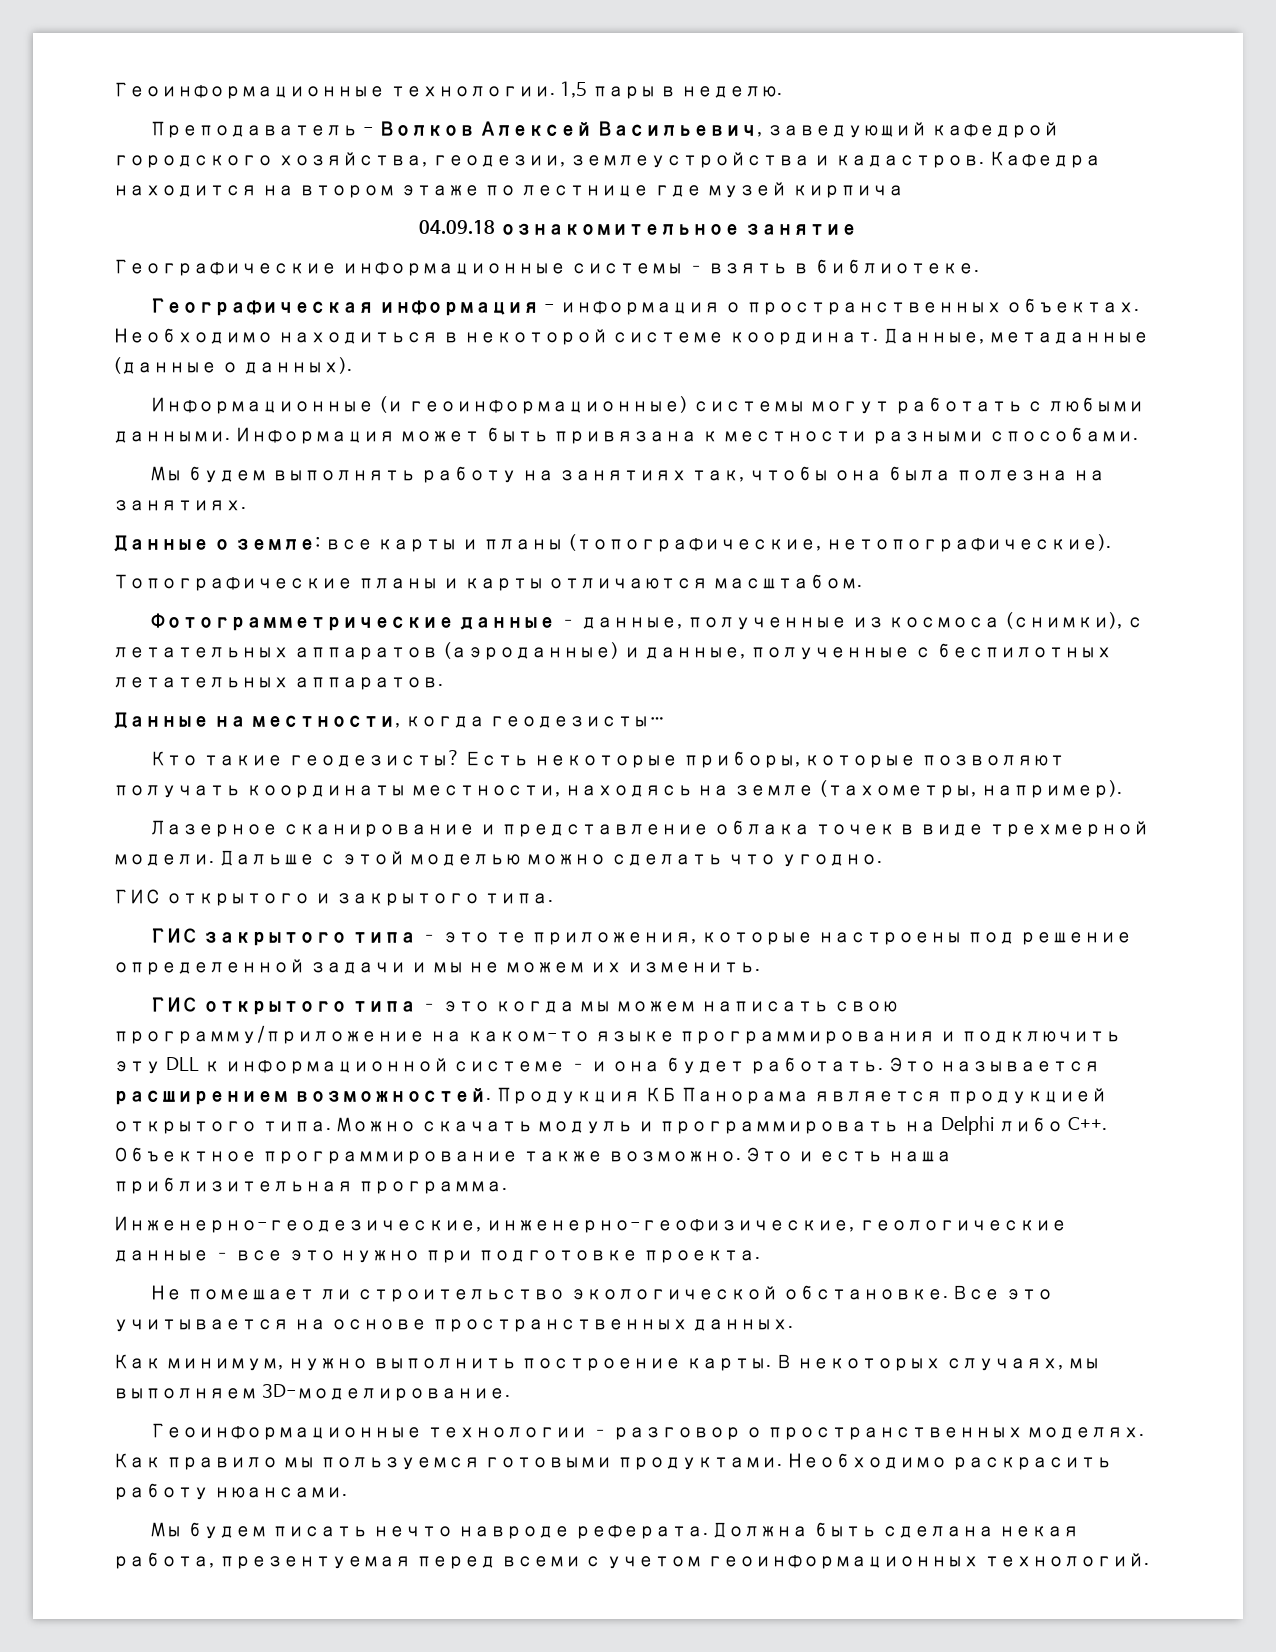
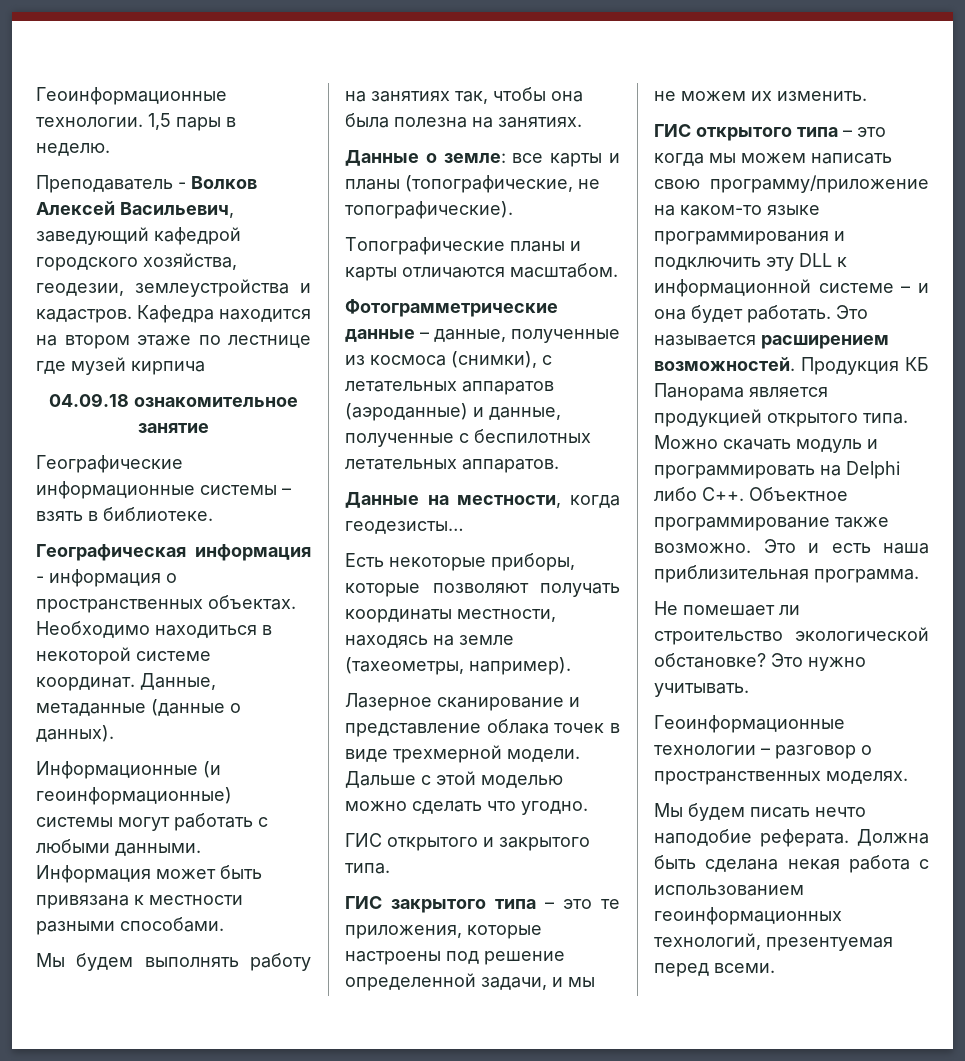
[825,534,1111,552] нетопографические). -> [578,179,600,189] [345,201,513,219] не топографические).
[150,750,460,767] Кто такие геодезисты? -> (464, 527) none
[819,780,977,798] (тахометры, -> [345,657,464,675] (тахеометры,
[309,962,406,974] задачи -> [481,977,547,990] задачи,
[113,1216,1067,1233] [113,1250,761,1263] // Инженерно-геодезические, инженерно-геофизические, геологические данные – все это нужно при подготовке проекта. -> (919, 576) none
[782,1285,1054,1300] [113,1319,794,1332] [113,1354,1100,1371] [113,1384,510,1401] обстановке. Все это учитывается на основе пространственных данных. // Как минимум, нужно выполнить построение карты. В некоторых случаях, мы выполняем 3D-моделирование. -> [654,653,866,671] [654,683,749,697] обстановке? Это нужно учитывать.
[113,1453,1113,1470] [113,1483,347,1500] Как правило мы пользуемся готовыми продуктами. Необходимо раскрасить работу нюансами. -> (908, 777) none
[457,1526,570,1539] навроде -> [654,829,752,846] наподобие
[113,1552,1150,1569] работа, презентуемая перед всеми с учетом геоинформационных технологий. -> [848,855,929,873] [654,885,804,896] [654,907,842,925] [654,933,893,951] [654,963,775,977] работа с использованием геоинформационных технологий, презентуемая перед всеми.

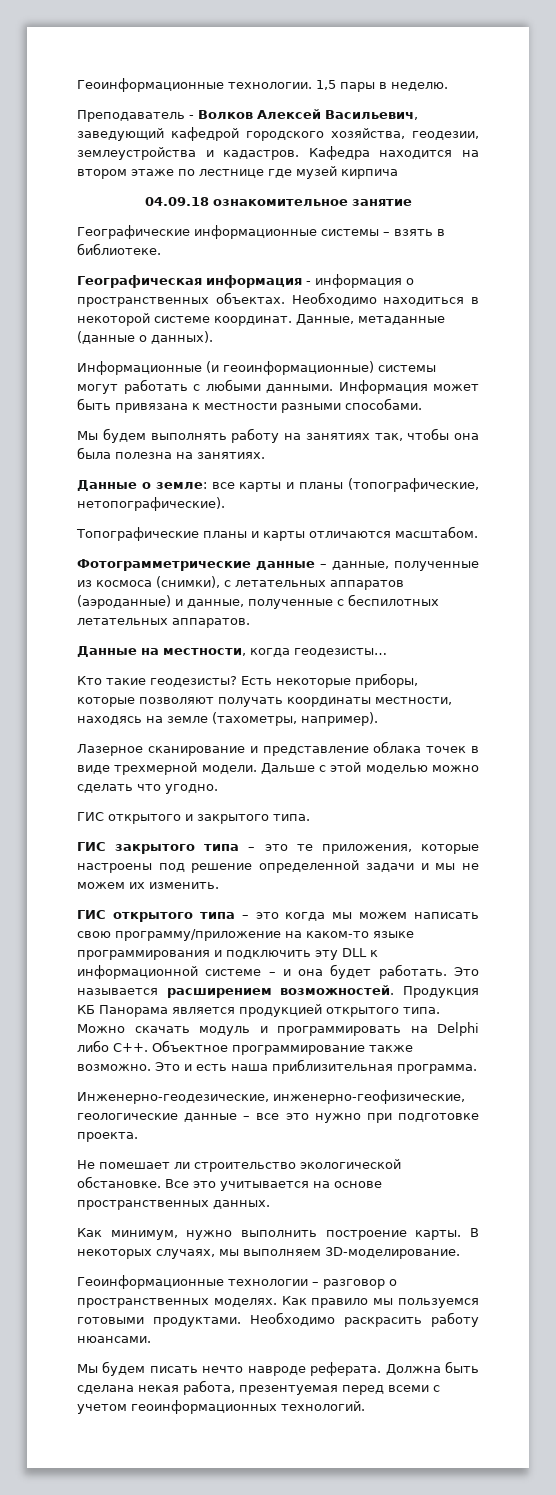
[578,179,600,189] [345,201,513,219] не топографические). -> [77,497,225,511] нетопографические).
(464, 527) none -> [77,676,237,687] Кто такие геодезисты?
[345,657,464,675] (тахеометры, -> [212,712,297,726] (тахометры,
[481,977,547,990] задачи, -> [365,863,414,872] задачи
(919, 576) none -> [77,1090,465,1104] [77,1113,479,1123] [77,1132,138,1142] // Инженерно-геодезические, инженерно-геофизические, геологические данные – все это нужно при подготовке проекта.
[654,653,866,671] [654,683,749,697] обстановке? Это нужно учитывать. -> [77,1176,382,1191] [77,1200,270,1210] [77,1228,479,1240] [77,1247,460,1259] обстановке. Все это учитывается на основе пространственных данных. // Как минимум, нужно выполнить построение карты. В некоторых случаях, мы выполняем 3D-моделирование.
(908, 777) none -> [281,1296,480,1308] [77,1312,479,1327] [77,1336,151,1343] Как правило мы пользуемся готовыми продуктами. Необходимо раскрасить работу нюансами.
[654,829,752,846] наподобие -> [247,1366,306,1376] навроде
[848,855,929,873] [654,885,804,896] [654,907,842,925] [654,933,893,951] [654,963,775,977] работа с использованием геоинформационных технологий, презентуемая перед всеми. -> [183,1380,440,1395] [77,1400,365,1414] работа, презентуемая перед всеми с учетом геоинформационных технологий.

